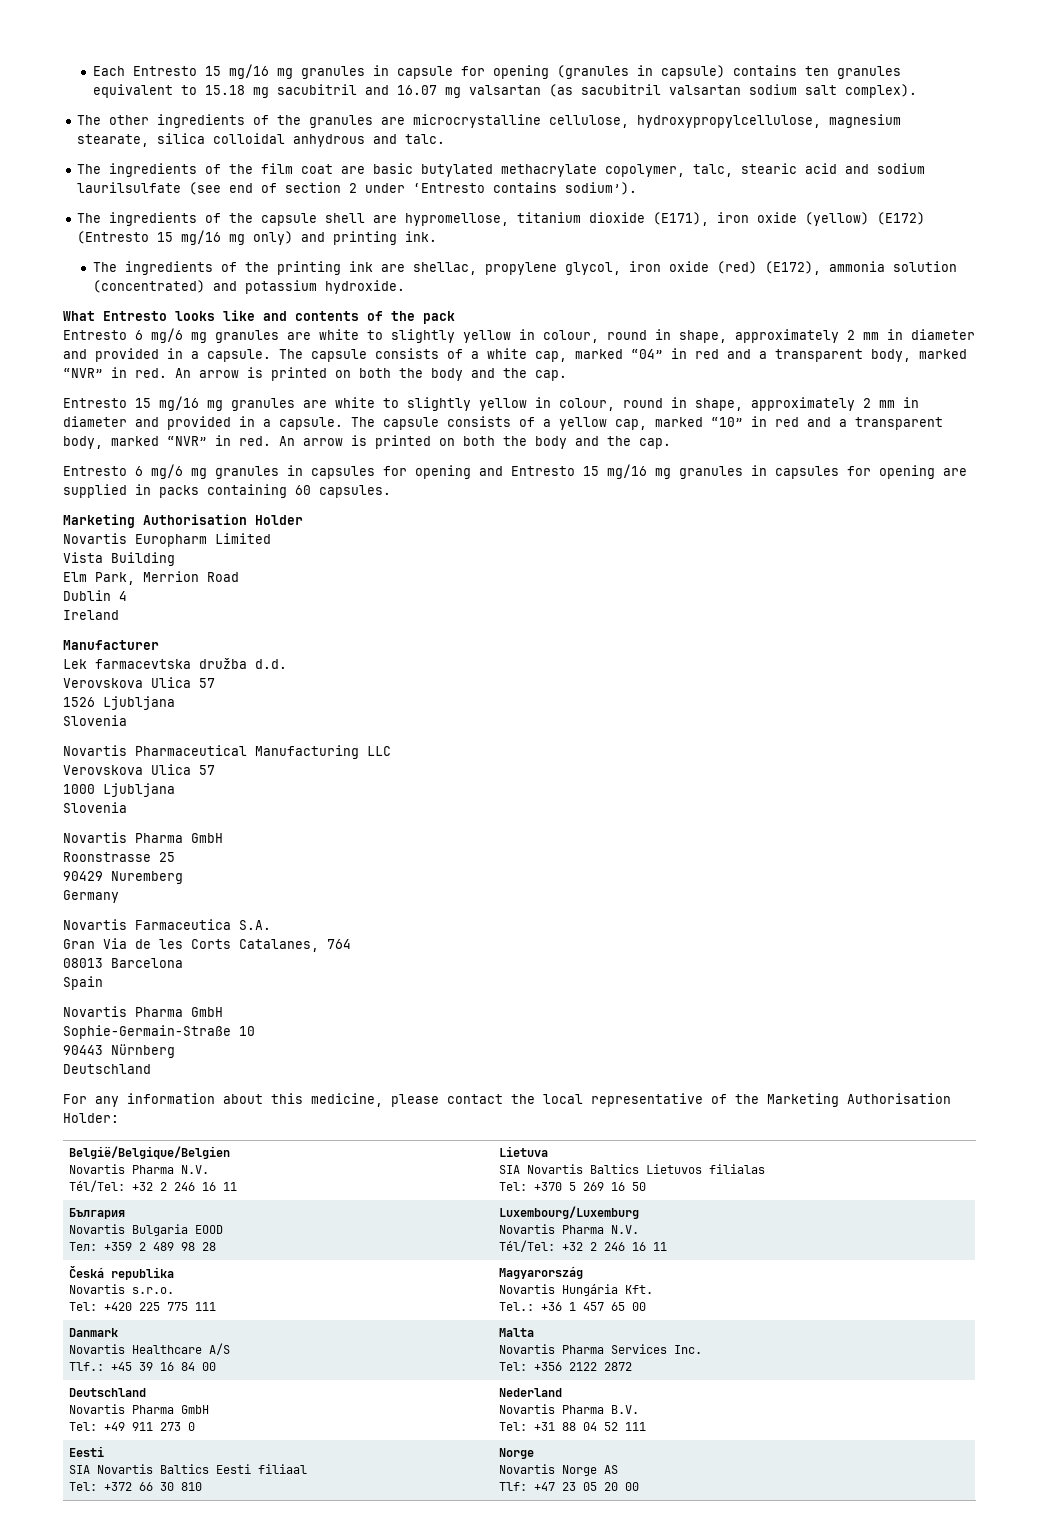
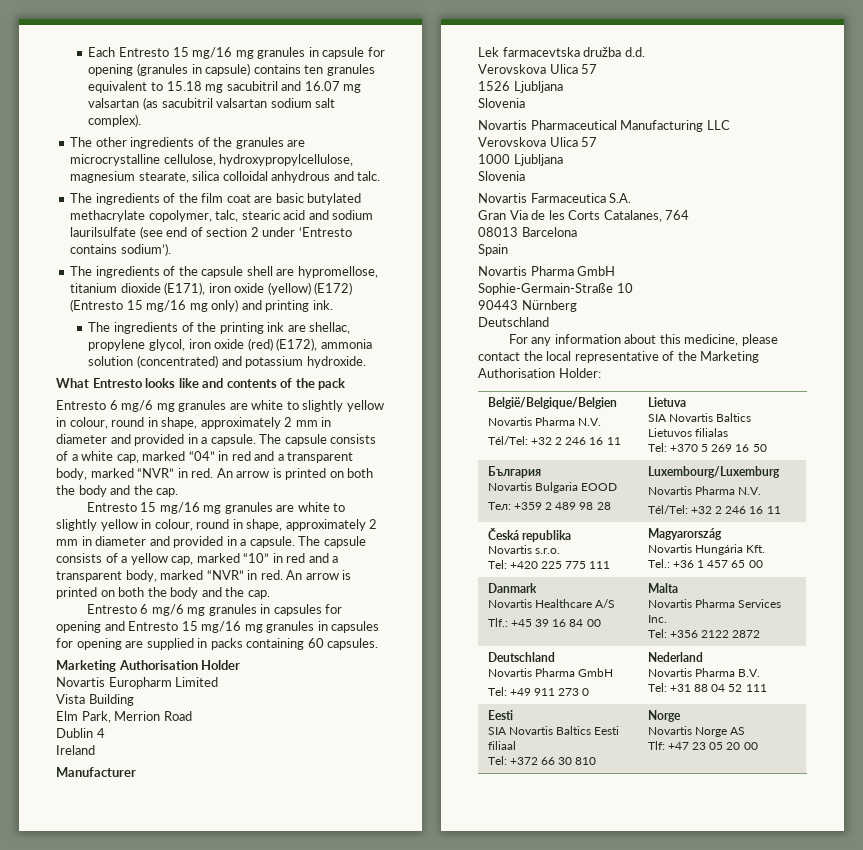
[63,832,223,843] [63,852,175,862] [63,871,183,884] [63,890,119,903] // Novartis Pharma GmbH // Roonstrasse 25 // 90429 Nuremberg // Germany -> (525, 176) none

